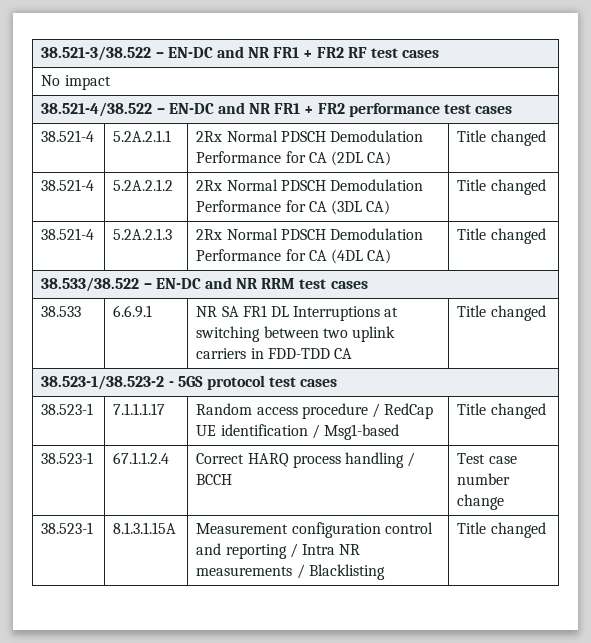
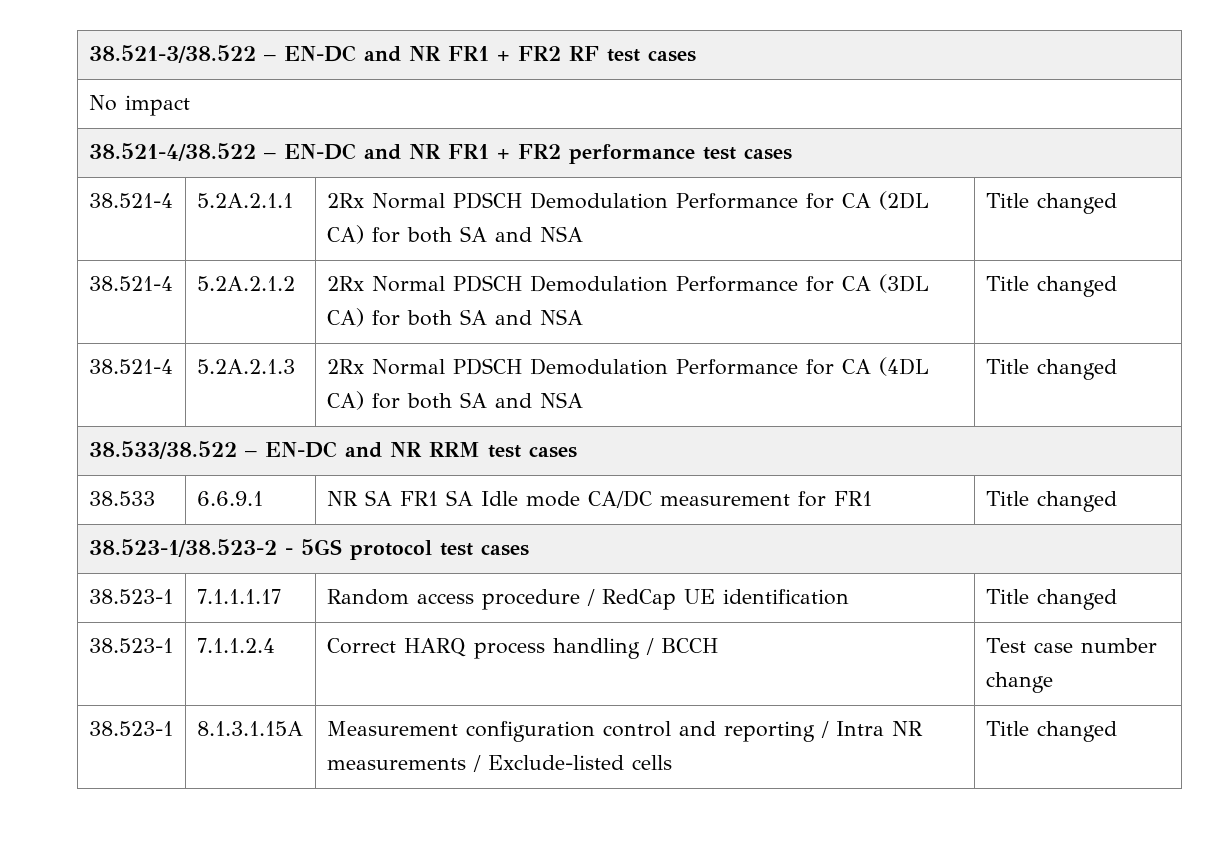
(392, 158) none -> [371,226,583,243] for both SA and NSA
(391, 207) none -> [371,309,583,326] for both SA and NSA
(392, 256) none -> [371,392,583,409] for both SA and NSA
[270,306,399,321] [196,326,395,342] [196,348,352,359] DL Interruptions at switching between two uplink carriers in FDD-TDD CA -> [445,490,872,508] SA Idle mode CA/DC measurement for FR1
[311,424,399,440] / Msg1-based -> (849, 597) none
[113,452,170,464] 67.1.1.2.4 -> [196,638,275,653] 7.1.1.2.4
[308,564,385,580] Blacklisting -> [487,755,672,770] Exclude-listed cells

